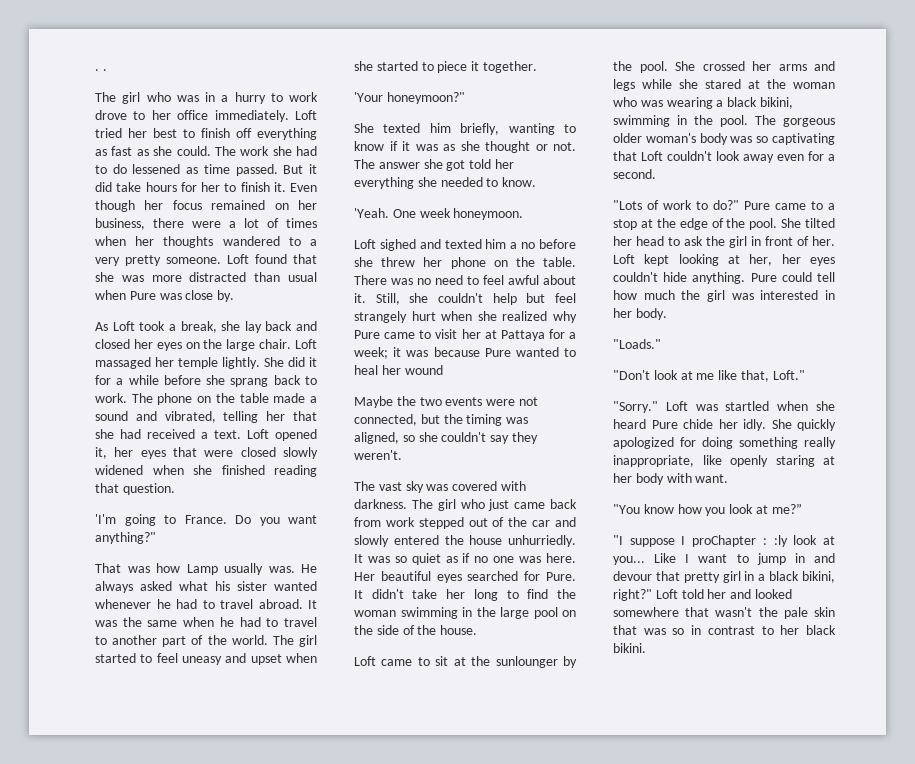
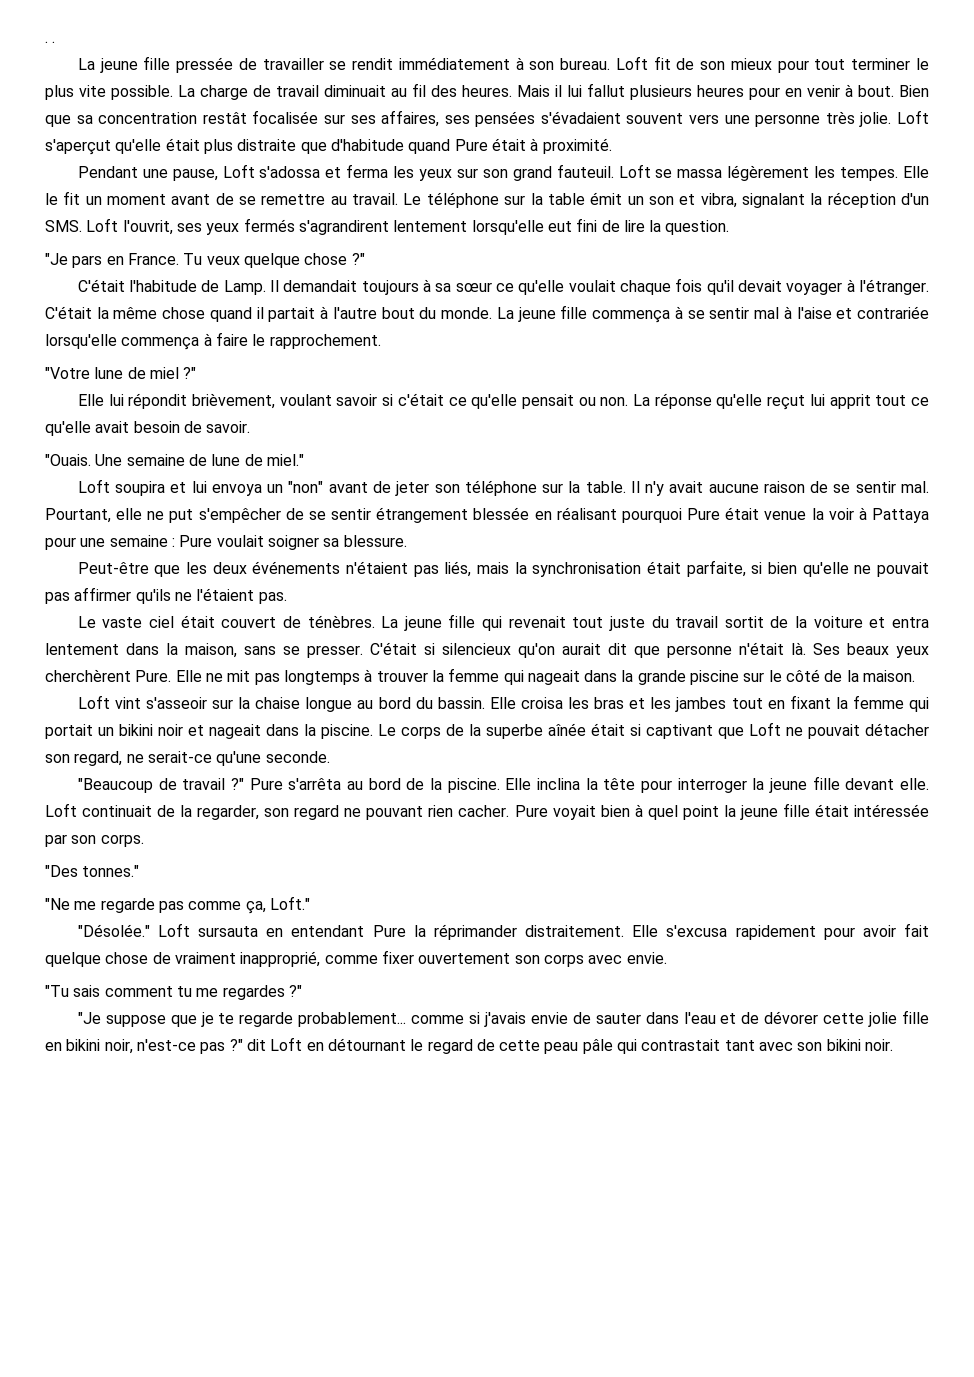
[95,92,318,104] [95,110,317,122] [95,128,317,140] [95,146,317,156] [95,164,317,176] [95,182,317,192] [95,200,317,212] [95,218,317,230] [95,236,317,248] [95,254,317,266] [95,272,317,282] [95,290,235,302] [95,321,317,333] [95,339,317,351] [95,357,317,369] [95,375,317,387] [95,393,317,405] [95,411,317,423] [95,429,317,441] [95,447,318,459] [95,465,317,477] [95,483,175,495] [95,514,317,526] [95,532,156,544] [95,563,317,575] [95,581,317,593] [95,599,317,609] [95,617,317,627] [95,635,317,647] [95,653,317,665] [354,61,537,73] [354,92,465,104] [354,123,576,135] [354,141,576,153] [354,159,514,171] [354,177,537,189] [354,208,524,220] [354,239,576,251] [354,257,576,269] [354,275,576,285] [354,293,576,305] [354,311,577,323] [354,329,576,341] [354,347,576,359] [354,365,443,375] [354,396,538,408] [354,414,529,426] [354,432,538,444] [354,450,402,460] [354,481,526,493] [354,499,577,511] [354,517,576,529] [354,535,576,547] [354,553,576,565] [354,571,576,583] [354,589,576,601] [354,607,576,619] [354,625,478,635] [354,656,577,668] [613,61,835,73] [613,79,835,91] [613,97,793,109] [613,115,835,127] [613,133,835,145] [613,151,835,163] [613,169,656,179] [613,200,835,210] [613,218,835,230] [613,236,835,248] [613,254,835,266] [613,272,835,284] [613,290,835,302] [613,308,667,320] [613,339,661,349] [613,370,805,382] [613,401,835,413] [613,419,836,431] [613,437,836,449] [613,455,835,467] [613,473,729,485] [613,503,802,516] [613,535,835,547] [613,553,835,565] [613,571,835,583] [613,589,792,601] [613,607,835,619] [613,625,836,635] [613,643,646,653] The girl who was in a hurry to work drove to her office immediately. Loft tried her best to finish off everything as fast as she could. The work she had to do lessened as time passed. But it did take hours for her to finish it. Even though her focus remained on her business, there were a lot of times when her thoughts wandered to a very pretty someone. Loft found that she was more distracted than usual when Pure was close by. // As Loft took a break, she lay back and closed her eyes on the large chair. Loft massaged her temple lightly. She did it for a while before she sprang back to work. The phone on the table made a sound and vibrated, telling her that she had received a text. Loft opened it, her eyes that were closed slowly widened when she finished reading that question. // 'I'm going to France. Do you want anything?" // That was how Lamp usually was. He always asked what his sister wanted whenever he had to travel abroad. It was the same when he had to travel to another part of the world. The girl started to feel uneasy and upset when she started to piece it together. // 'Your honeymoon?" // She texted him briefly, wanting to know if it was as she thought or not. The answer she got told her everything she needed to know. // 'Yeah. One week honeymoon. // Loft sighed and texted him a no before she threw her phone on the table. There was no need to feel awful about it. Still, she couldn't help but feel strangely hurt when she realized why Pure came to visit her at Pattaya for a week; it was because Pure wanted to heal her wound // Maybe the two events were not connected, but the timing was aligned, so she couldn't say they weren't. // The vast sky was covered with darkness. The girl who just came back from work stepped out of the car and slowly entered the house unhurriedly. It was so quiet as if no one was here. Her beautiful eyes searched for Pure. It didn't take her long to find the woman swimming in the large pool on the side of the house. // Loft came to sit at the sunlounger by the pool. She crossed her arms and legs while she stared at the woman who was wearing a black bikini, swimming in the pool. The gorgeous older woman's body was so captivating that Loft couldn't look away even for a second. // "Lots of work to do?" Pure came to a stop at the edge of the pool. She tilted her head to ask the girl in front of her. Loft kept looking at her, her eyes couldn't hide anything. Pure could tell how much the girl was interested in her body. // "Loads." // "Don't look at me like that, Loft." // "Sorry." Loft was startled when she heard Pure chide her idly. She quickly apologized for doing something really inappropriate, like openly staring at her body with want. // "You know how you look at me?” // "I suppose I proChapter : :ly look at you... Like I want to jump in and devour that pretty girl in a black bikini, right?" Loft told her and looked somewhere that wasn't the pale skin that was so in contrast to her black bikini. -> [77,56,929,73] [45,83,929,100] [45,110,930,127] [45,138,612,155] [77,164,929,181] [45,191,929,208] [45,218,730,235] [45,253,365,268] [77,278,929,295] [45,305,930,323] [45,332,381,350] [45,367,197,379] [77,393,929,410] [45,421,251,436] [45,454,304,466] [77,479,930,496] [45,507,929,523] [45,535,407,550] [77,560,929,577] [45,587,287,604] [77,614,929,631] [45,642,929,658] [45,668,916,685] [77,695,930,712] [45,722,929,739] [45,751,330,766] [77,776,929,793] [45,803,929,820] [45,834,144,847] [45,865,140,877] [45,896,310,914] [77,923,930,940] [45,950,667,967] [45,985,302,1000] [77,1010,930,1027] [45,1037,894,1054] La jeune fille pressée de travailler se rendit immédiatement à son bureau. Loft fit de son mieux pour tout terminer le plus vite possible. La charge de travail diminuait au fil des heures. Mais il lui fallut plusieurs heures pour en venir à bout. Bien que sa concentration restât focalisée sur ses affaires, ses pensées s'évadaient souvent vers une personne très jolie. Loft s'aperçut qu'elle était plus distraite que d'habitude quand Pure était à proximité. // Pendant une pause, Loft s'adossa et ferma les yeux sur son grand fauteuil. Loft se massa légèrement les tempes. Elle le fit un moment avant de se remettre au travail. Le téléphone sur la table émit un son et vibra, signalant la réception d'un SMS. Loft l'ouvrit, ses yeux fermés s'agrandirent lentement lorsqu'elle eut fini de lire la question. // "Je pars en France. Tu veux quelque chose ?" // C'était l'habitude de Lamp. Il demandait toujours à sa sœur ce qu'elle voulait chaque fois qu'il devait voyager à l'étranger. C'était la même chose quand il partait à l'autre bout du monde. La jeune fille commença à se sentir mal à l'aise et contrariée lorsqu'elle commença à faire le rapprochement. // "Votre lune de miel ?" // Elle lui répondit brièvement, voulant savoir si c'était ce qu'elle pensait ou non. La réponse qu'elle reçut lui apprit tout ce qu'elle avait besoin de savoir. // "Ouais. Une semaine de lune de miel." // Loft soupira et lui envoya un "non" avant de jeter son téléphone sur la table. Il n'y avait aucune raison de se sentir mal. Pourtant, elle ne put s'empêcher de se sentir étrangement blessée en réalisant pourquoi Pure était venue la voir à Pattaya pour une semaine : Pure voulait soigner sa blessure. // Peut-être que les deux événements n'étaient pas liés, mais la synchronisation était parfaite, si bien qu'elle ne pouvait pas affirmer qu'ils ne l'étaient pas. // Le vaste ciel était couvert de ténèbres. La jeune fille qui revenait tout juste du travail sortit de la voiture et entra lentement dans la maison, sans se presser. C'était si silencieux qu'on aurait dit que personne n'était là. Ses beaux yeux cherchèrent Pure. Elle ne mit pas longtemps à trouver la femme qui nageait dans la grande piscine sur le côté de la maison. // Loft vint s'asseoir sur la chaise longue au bord du bassin. Elle croisa les bras et les jambes tout en fixant la femme qui portait un bikini noir et nageait dans la piscine. Le corps de la superbe aînée était si captivant que Loft ne pouvait détacher son regard, ne serait-ce qu'une seconde. // "Beaucoup de travail ?" Pure s'arrêta au bord de la piscine. Elle inclina la tête pour interroger la jeune fille devant elle. Loft continuait de la regarder, son regard ne pouvant rien cacher. Pure voyait bien à quel point la jeune fille était intéressée par son corps. // "Des tonnes." // "Ne me regarde pas comme ça, Loft." // "Désolée." Loft sursauta en entendant Pure la réprimander distraitement. Elle s'excusa rapidement pour avoir fait quelque chose de vraiment inapproprié, comme fixer ouvertement son corps avec envie. // "Tu sais comment tu me regardes ?" // "Je suppose que je te regarde probablement... comme si j'avais envie de sauter dans l'eau et de dévorer cette jolie fille en bikini noir, n'est-ce pas ?" dit Loft en détournant le regard de cette peau pâle qui contrastait tant avec son bikini noir.

